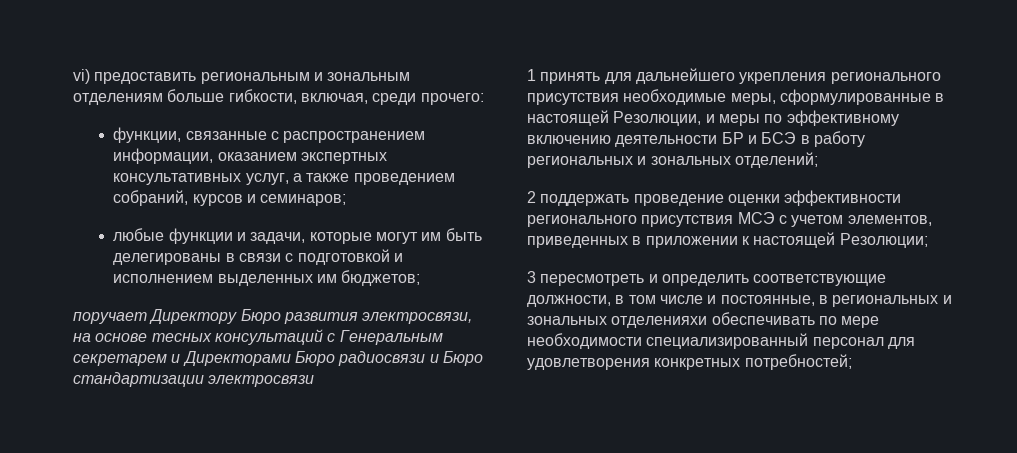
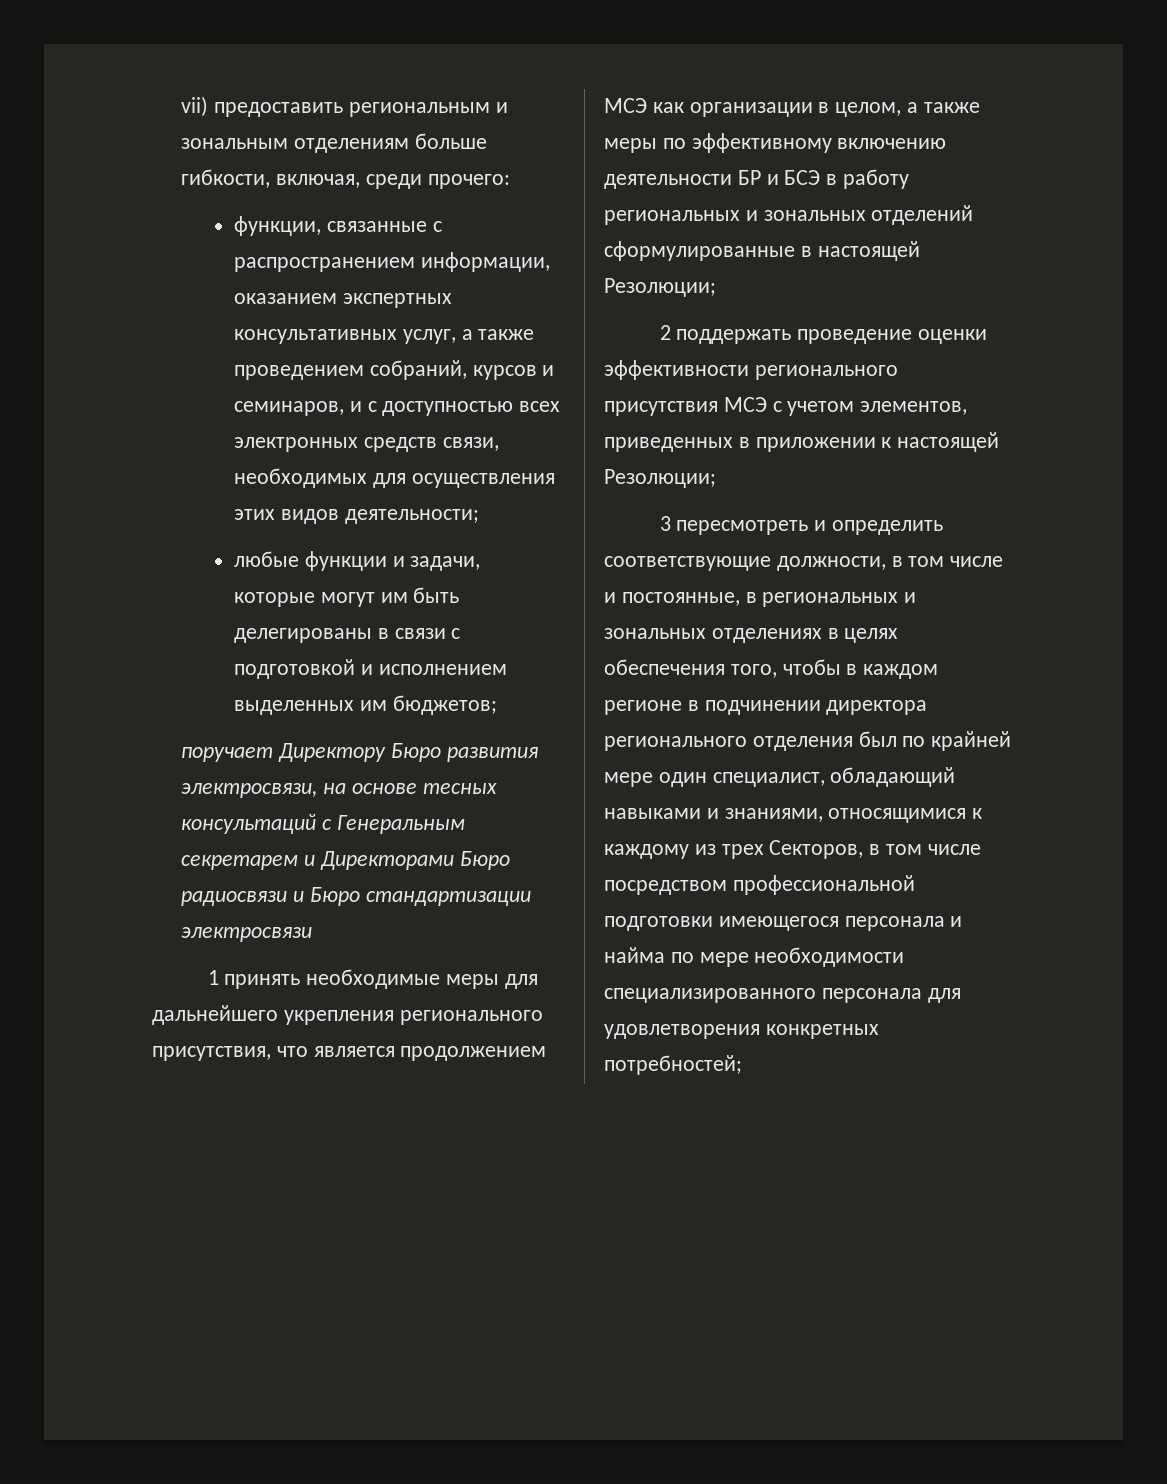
[72,69,90,84] vi) -> [181,96,209,117] vii)
[260,194,347,206] семинаров; -> [234,401,561,416] [234,437,499,452] [234,468,555,488] [234,509,479,524] семинаров, и с доступностью всех электронных средств связи, необходимых для осуществления этих видов деятельности;
(601, 78) none -> [306,969,499,989] необходимые меры
[527,89,945,105] [527,110,715,126] присутствия необходимые меры, сформулированные в настоящей Резолюции, и -> [152,1046,547,1061] [604,98,980,117] присутствия, что является продолжением МСЭ как организации в целом, а также
[734,152,818,168] отделений; -> [871,205,974,225] [604,241,920,261] [604,278,716,297] отделений сформулированные в настоящей Резолюции;
[611,312,815,328] отделенияхи обеспечивать -> [711,628,899,643] [604,659,939,679] [604,700,928,715] [604,731,1012,751] [604,767,956,787] [604,808,983,823] [604,840,981,859] [604,875,915,895] [604,916,963,931] [604,947,665,963] отделениях в целях обеспечения того, чтобы в каждом регионе в подчинении директора регионального отделения был по крайней мере один специалист, обладающий навыками и знаниями, относящимися к каждому из трех Секторов, в том числе посредством профессиональной подготовки имеющегося персонала и найма
[646,333,884,349] специализированный персонал -> [604,988,922,1003] специализированного персонала

